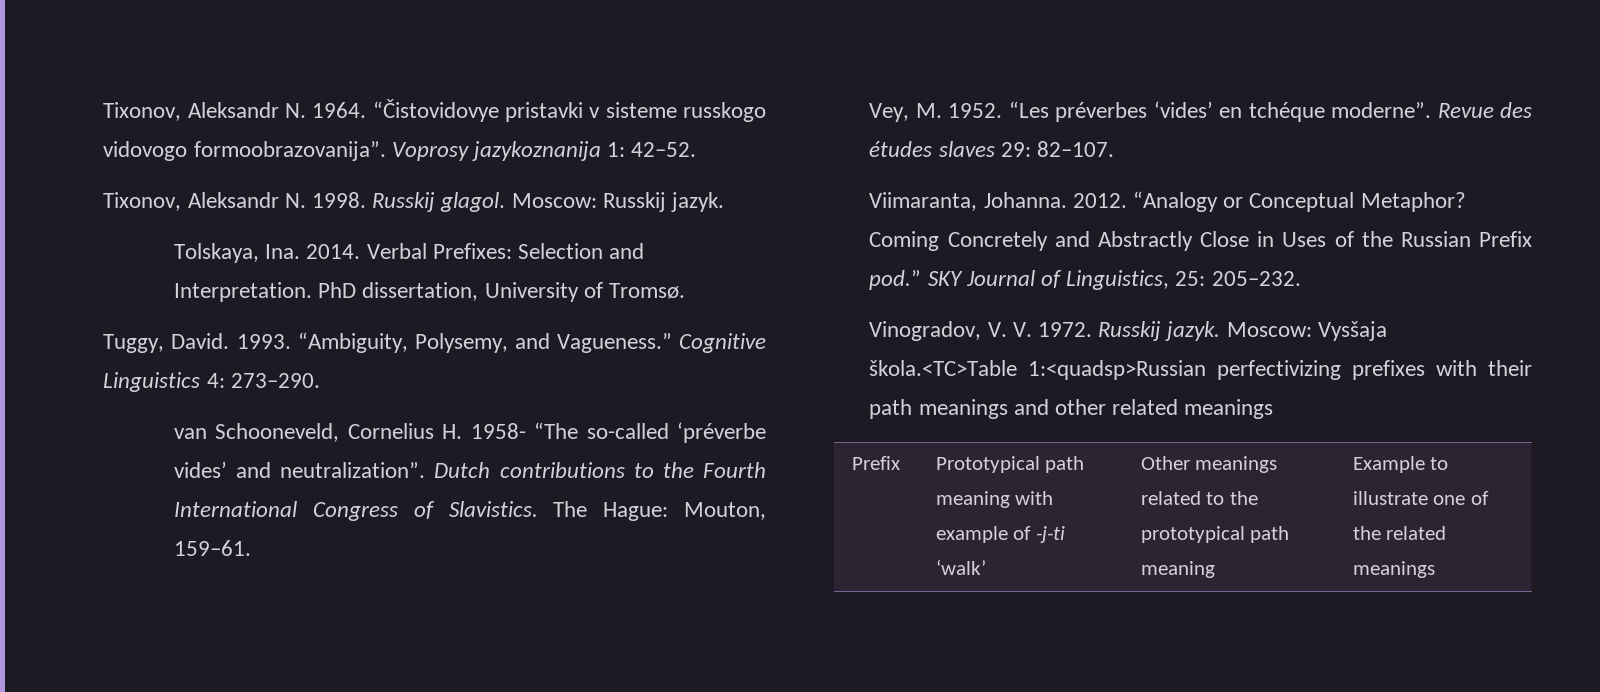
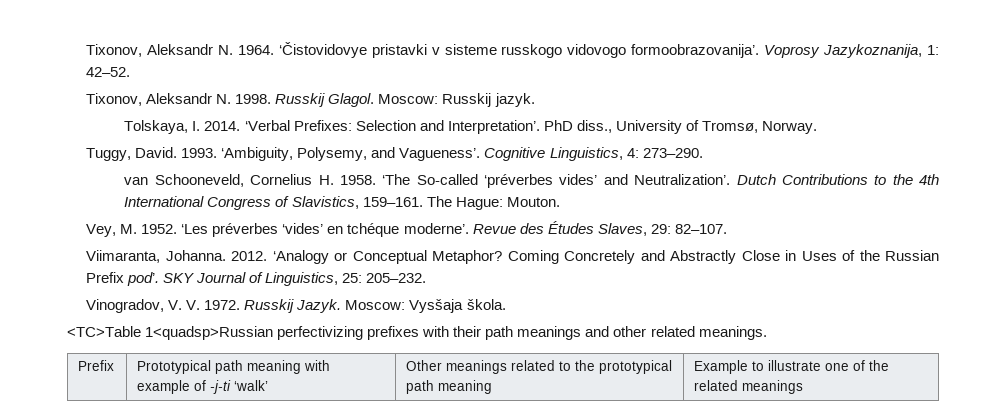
[372,99,499,122] “Čistovidovye -> [278,42,367,58] ‘Čistovidovye
[193,141,601,161] formoobrazovanija”. Voprosy jazykoznanija -> [631,44,923,58] formoobrazovanija’. Voprosy Jazykoznanija,
[440,192,506,212] glagol. -> [328,93,375,107] Glagol.
[265,243,645,259] [174,282,686,302] Ina. 2014. Verbal Prefixes: Selection and Interpretation. PhD dissertation, University of Tromsø. -> [192,120,818,134] I. 2014. ‘Verbal Prefixes: Selection and Interpretation’. PhD diss., University of Tromsø, Norway.
[297,332,408,353] “Ambiguity, -> [221,147,294,161] ‘Ambiguity,
[556,333,766,353] [103,372,201,392] Vagueness.” Cognitive Linguistics -> [399,147,623,161] Vagueness’. Cognitive Linguistics,
[470,422,766,443] [174,461,766,478] 1958- “The so-called ‘préverbe vides’ and neutralization”. Dutch contributions to the Fourth -> [339,174,939,188] 1958. ‘The So-called ‘préverbes vides’ and Neutralization’. Dutch Contributions to the 4th
[448,501,766,521] [174,540,252,556] Slavistics. The Hague: Mouton, 159–61. -> [291,196,560,210] Slavistics, 159–161. The Hague: Mouton.
[1008,101,1049,118] “Les -> [181,224,209,234] ‘Les
[1331,102,1432,118] moderne”. -> [403,223,469,234] moderne’.
[869,141,995,157] études slaves -> [547,221,647,236] Études Slaves,
[1132,191,1218,212] “Analogy -> [272,250,329,264] ‘Analogy
[869,270,922,290] pod.” -> [127,272,160,286] pod’.
[1165,321,1221,341] jazyk. -> [296,299,342,313] Jazyk.
[869,360,1207,380] škola.<TC>Table 1:<quadsp>Russian -> [466,299,506,310] [67,326,274,340] škola. // <TC>Table 1<quadsp>Russian
[1184,399,1274,419] meanings -> [698,326,767,340] meanings.

